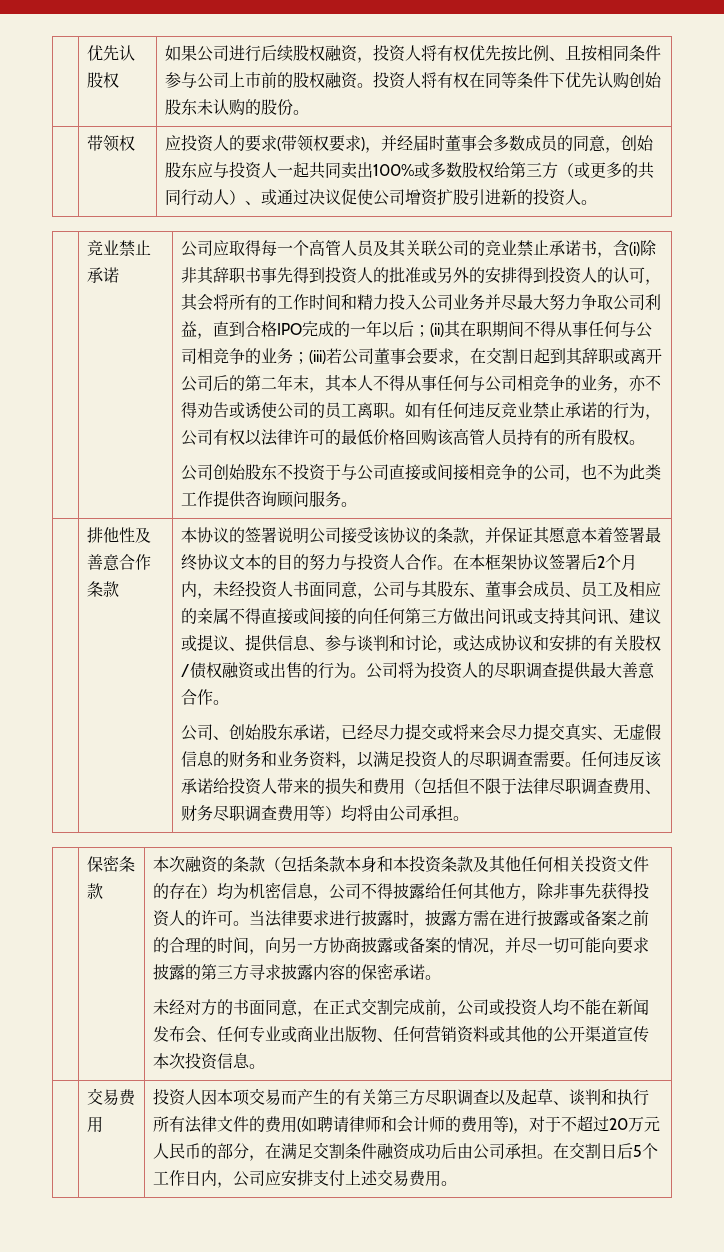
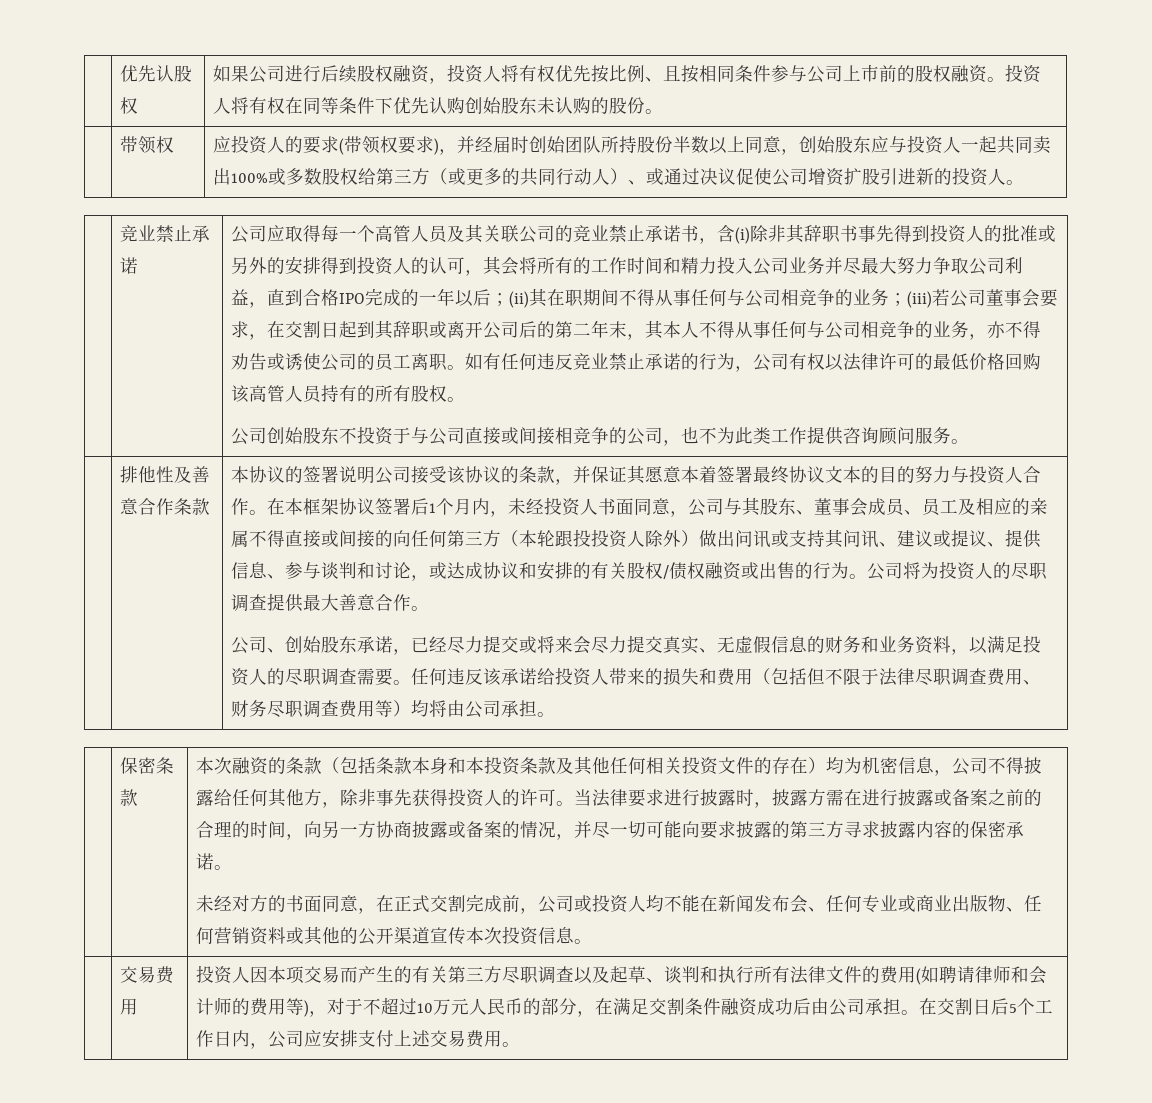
[445,135,574,152] 董事会多数成员的 -> [529,136,746,154] 创始团队所持股份半数以上
[597,556,606,568] 2 -> [429,503,437,513] 1
(454, 616) none -> [501,529,700,548] （本轮跟投投资人除外）
[609,1118,629,1130] 20 -> [417,1003,434,1013] 10

